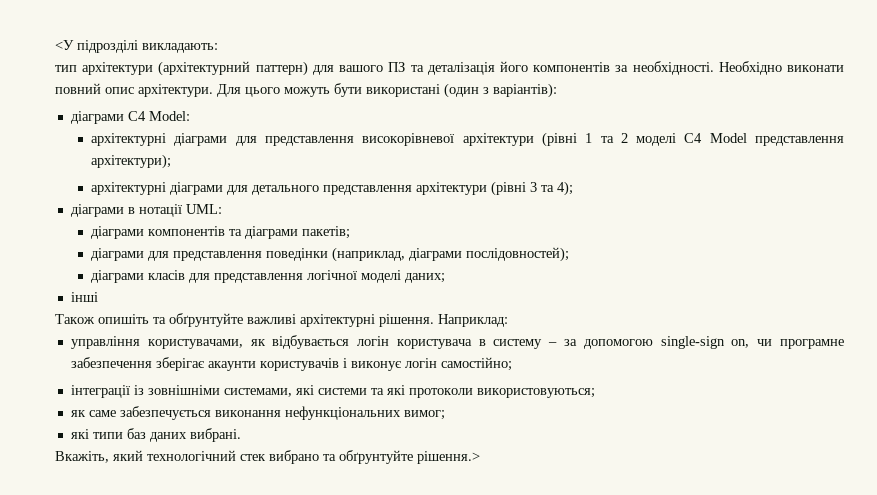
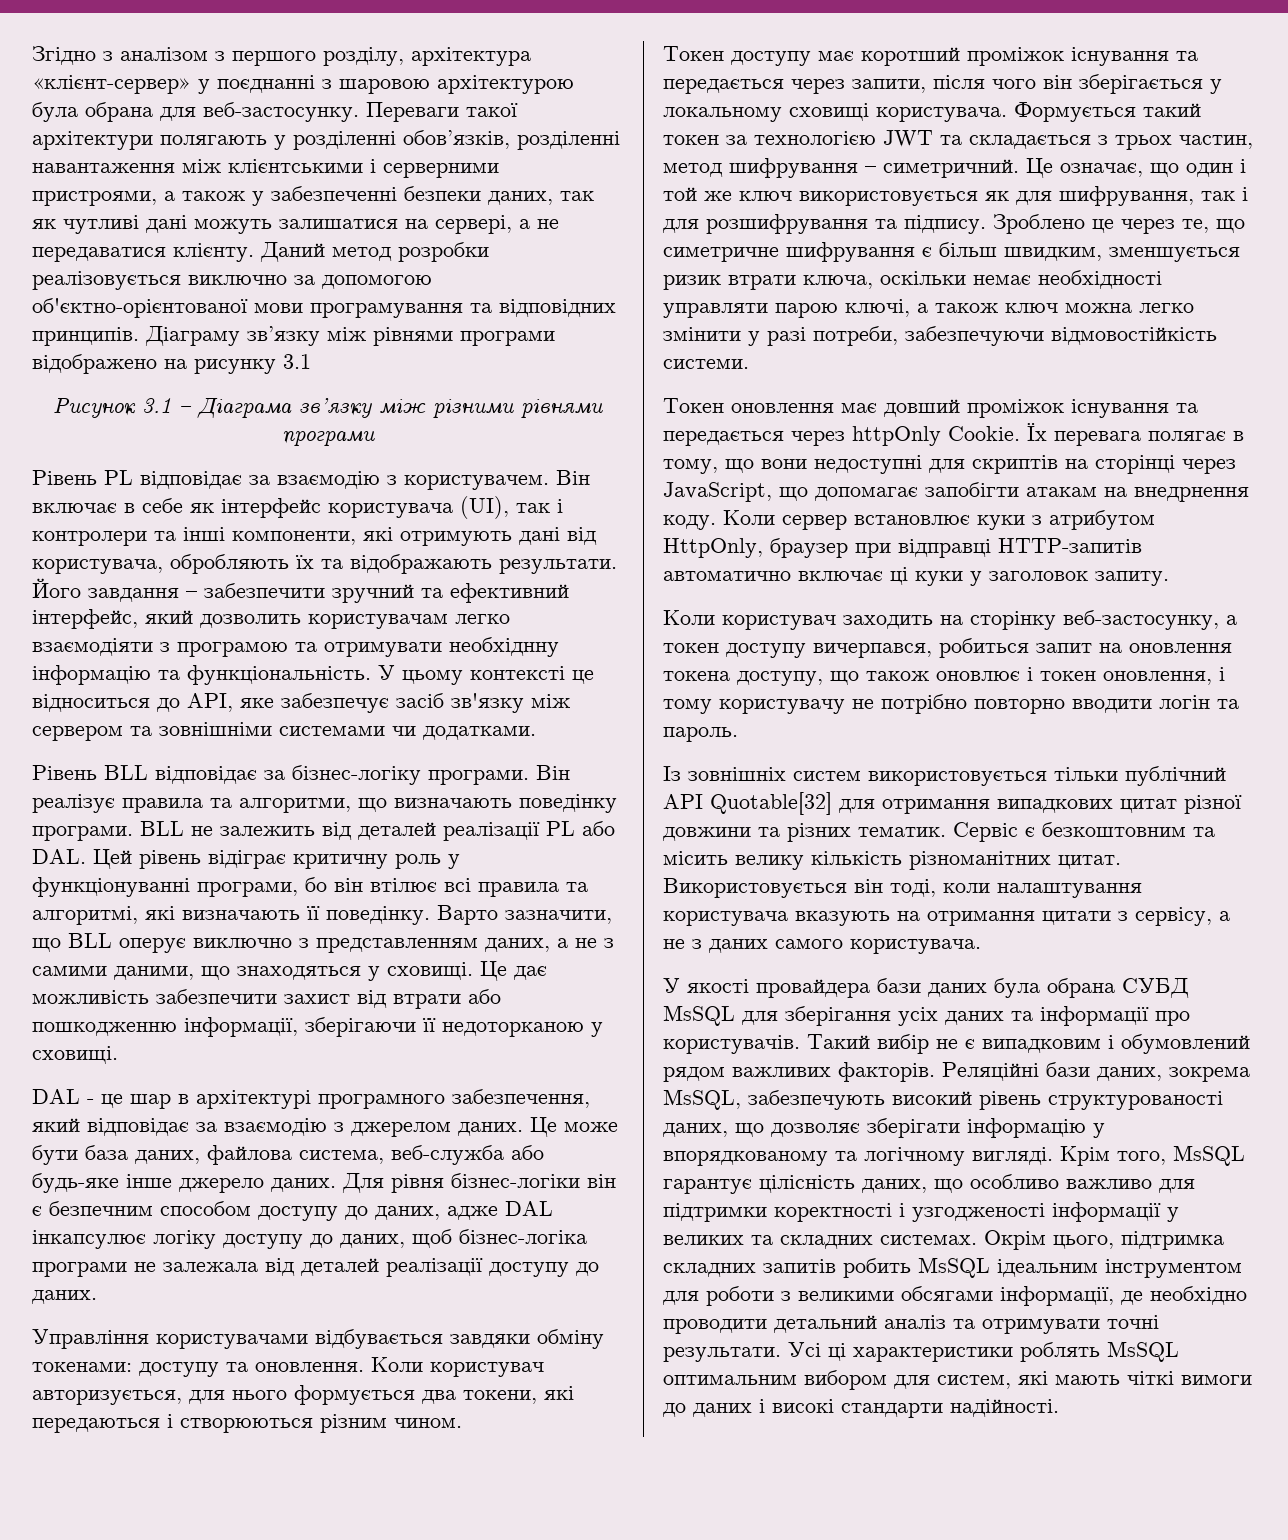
[55,40,218,53] [55,61,844,76] [55,83,557,98] [70,111,190,124] [91,132,845,147] [91,154,172,169] [91,181,574,196] [70,204,222,217] [91,226,351,239] [91,247,570,262] [91,270,446,283] [70,292,98,302] [55,313,508,327] [70,335,844,349] [70,357,512,371] [70,385,595,398] [70,406,445,420] [70,428,241,442] [55,450,480,464] <У підрозділі викладають: // тип архітектури (архітектурний паттерн) для вашого ПЗ та деталізація його компонентів за необхідності. Необхідно виконати повний опис архітектури. Для цього можуть бути використані (один з варіантів): // діаграми C4 Model: // архітектурні діаграми для представлення високорівневої архітектури (рівні 1 та 2 моделі C4 Model представлення архітектури); // архітектурні діаграми для детального представлення архітектури (рівні 3 та 4); // діаграми в нотації UML: // діаграми компонентів та діаграми пакетів; // діаграми для представлення поведінки (наприклад, діаграми послідовностей); // діаграми класів для представлення логічної моделі даних; // інші // Також опишіть та обґрунтуйте важливі архітектурні рішення. Наприклад: // управління користувачами, як відбувається логін користувача в систему – за допомогою single-sign on, чи програмне забезпечення зберігає акаунти користувачів і виконує логін самостійно; // інтеграції із зовнішніми системами, які системи та які протоколи використовуються; // як саме забезпечується виконання нефункціональних вимог; // які типи баз даних вибрані. // Вкажіть, який технологічний стек вибрано та обґрунтуйте рішення.> -> [32,46,531,66] [32,75,574,94] [32,102,518,122] [32,130,620,150] [32,159,499,178] [32,186,594,206] [32,215,559,234] [32,242,489,262] [32,271,432,290] [32,298,616,318] [32,326,555,346] [32,354,311,374] [53,398,603,419] [281,431,375,447] [32,470,590,490] [32,496,563,519] [32,527,597,546] [32,554,617,574] [32,578,569,603] [32,609,510,629] [32,637,559,657] [32,665,594,685] [32,693,570,713] [32,722,536,741] [32,765,570,785] [32,794,617,813] [32,821,615,841] [32,849,460,869] [32,877,588,897] [32,905,612,925] [32,933,614,953] [32,961,547,981] [32,989,501,1009] [32,1017,603,1037] [32,1046,118,1064] [32,1089,590,1109] [32,1117,618,1137] [32,1145,544,1165] [32,1173,616,1193] [32,1201,553,1221] [32,1229,587,1249] [32,1258,599,1277] [32,1290,97,1304] [32,1329,604,1349] [32,1357,544,1377] [32,1385,574,1405] [32,1414,462,1433] [663,46,1198,66] [663,74,1222,94] [663,102,1201,122] [663,130,1253,150] [663,158,1246,178] [663,186,1248,206] [663,214,1245,234] [663,242,1240,262] [663,270,1162,290] [663,299,1194,318] [663,326,1217,346] [663,359,749,369] [663,398,1198,418] [663,423,1244,446] [663,455,1236,474] [663,482,1249,502] [663,510,1155,530] [663,538,1142,558] [663,567,1169,586] [663,610,1237,630] [663,638,1232,658] [663,667,1225,686] [663,694,1239,714] [663,727,738,742] [663,766,1226,786] [663,792,1242,815] [663,822,1215,842] [663,851,1121,870] [663,878,1142,898] [663,907,1230,926] [663,939,981,954] [663,978,1189,998] [663,1005,1190,1026] [663,1034,1250,1054] [663,1062,1250,1082] [663,1089,1223,1110] [663,1118,1105,1138] [663,1145,1245,1166] [663,1174,1195,1194] [663,1202,1179,1222] [663,1230,1224,1250] [663,1257,1242,1278] [663,1286,1247,1306] [663,1315,1159,1334] [663,1341,1179,1362] [663,1370,1252,1390] [663,1399,1059,1418] Згідно з аналізом з першого розділу, архітектура «клієнт-сервер» у поєднанні з шаровою архітектурою була обрана для веб-застосунку. Переваги такої архітектури полягають у розділенні обов’язків, розділенні навантаження між клієнтськими і серверними пристроями, а також у забезпеченні безпеки даних, так як чутливі дані можуть залишатися на сервері, а не передаватися клієнту. Даний метод розробки реалізовується виключно за допомогою об'єктно-орієнтованої мови програмування та відповідних принципів. Діаграму зв’язку між рівнями програми відображено на рисунку 3.1 // Рисунок 3.1 – Діаграма зв’язку між різними рівнями програми // Рівень PL відповідає за взаємодію з користувачем. Він включає в себе як інтерфейс користувача (UI), так і контролери та інші компоненти, які отримують дані від користувача, обробляють їх та відображають результати. Його завдання – забезпечити зручний та ефективний інтерфейс, який дозволить користувачам легко взаємодіяти з програмою та отримувати необхіднну інформацію та функціональність. У цьому контексті це відноситься до API, яке забезпечує засіб зв'язку між сервером та зовнішніми системами чи додатками. // Рівень BLL відповідає за бізнес-логіку програми. Він реалізує правила та алгоритми, що визначають поведінку програми. BLL не залежить від деталей реалізації PL або DAL. Цей рівень відіграє критичну роль у функціонуванні програми, бо він втілює всі правила та алгоритмі, які визначають її поведінку. Варто зазначити, що BLL оперує виключно з представленням даних, а не з самими даними, що знаходяться у сховищі. Це дає можливість забезпечити захист від втрати або пошкодженню інформації, зберігаючи її недоторканою у сховищі. // DAL - це шар в архітектурі програмного забезпечення, який відповідає за взаємодію з джерелом даних. Це може бути база даних, файлова система, веб-служба або будь-яке інше джерело даних. Для рівня бізнес-логіки він є безпечним способом доступу до даних, адже DAL інкапсулює логіку доступу до даних, щоб бізнес-логіка програми не залежала від деталей реалізації доступу до даних. // Управління користувачами відбувається завдяки обміну токенами: доступу та оновлення. Коли користувач авторизується, для нього формується два токени, які передаються і створюються різним чином. // Токен доступу має коротший проміжок існування та передається через запити, після чого він зберігається у локальному сховищі користувача. Формується такий токен за технологією JWT та складається з трьох частин, метод шифрування – симетричний. Це означає, що один і той же ключ використовується як для шифрування, так і для розшифрування та підпису. Зроблено це через те, що симетричне шифрування є більш швидким, зменшується ризик втрати ключа, оскільки немає необхідності управляти парою ключі, а також ключ можна легко змінити у разі потреби, забезпечуючи відмовостійкість системи. // Токен оновлення має довший проміжок існування та передається через httpOnly Cookie. Їх перевага полягає в тому, що вони недоступні для скриптів на сторінці через JavaScript, що допомагає запобігти атакам на внедрнення коду. Коли сервер встановлює куки з атрибутом HttpOnly, браузер при відправці HTTP-запитів автоматично включає ці куки у заголовок запиту. // Коли користувач заходить на сторінку веб-застосунку, а токен доступу вичерпався, робиться запит на оновлення токена доступу, що також оновлює і токен оновлення, і тому користувачу не потрібно повторно вводити логін та пароль. // Із зовнішніх систем використовується тільки публічний API Quotable[32] для отримання випадкових цитат різної довжини та різних тематик. Сервіс є безкоштовним та місить велику кількість різноманітних цитат. Використовується він тоді, коли налаштування користувача вказують на отримання цитати з сервісу, а не з даних самого користувача. // У якості провайдера бази даних була обрана СУБД MsSQL для зберігання усіх даних та інформації про користувачів. Такий вибір не є випадковим і обумовлений рядом важливих факторів. Реляційні бази даних, зокрема MsSQL, забезпечують високий рівень структурованості даних, що дозволяє зберігати інформацію у впорядкованому та логічному вигляді. Крім того, MsSQL гарантує цілісність даних, що особливо важливо для підтримки коректності і узгодженості інформації у великих та складних системах. Окрім цього, підтримка складних запитів робить MsSQL ідеальним інструментом для роботи з великими обсягами інформації, де необхідно проводити детальний аналіз та отримувати точні результати. Усі ці характеристики роблять MsSQL оптимальним вибором для систем, які мають чіткі вимоги до даних і високі стандарти надійності.

